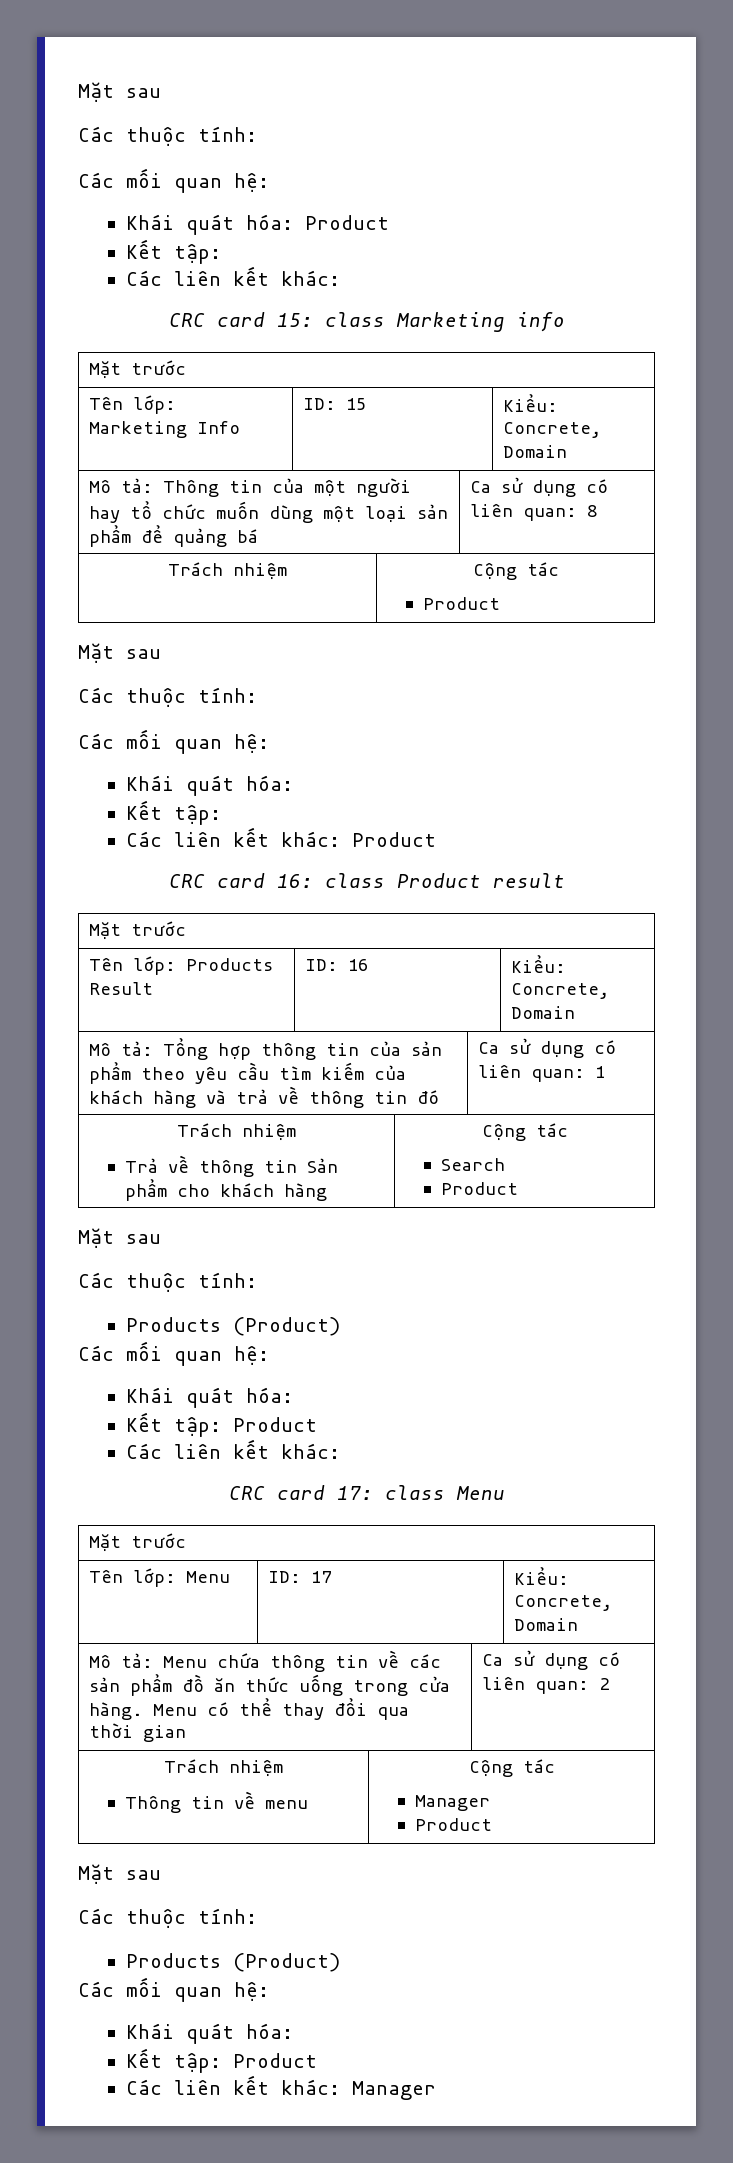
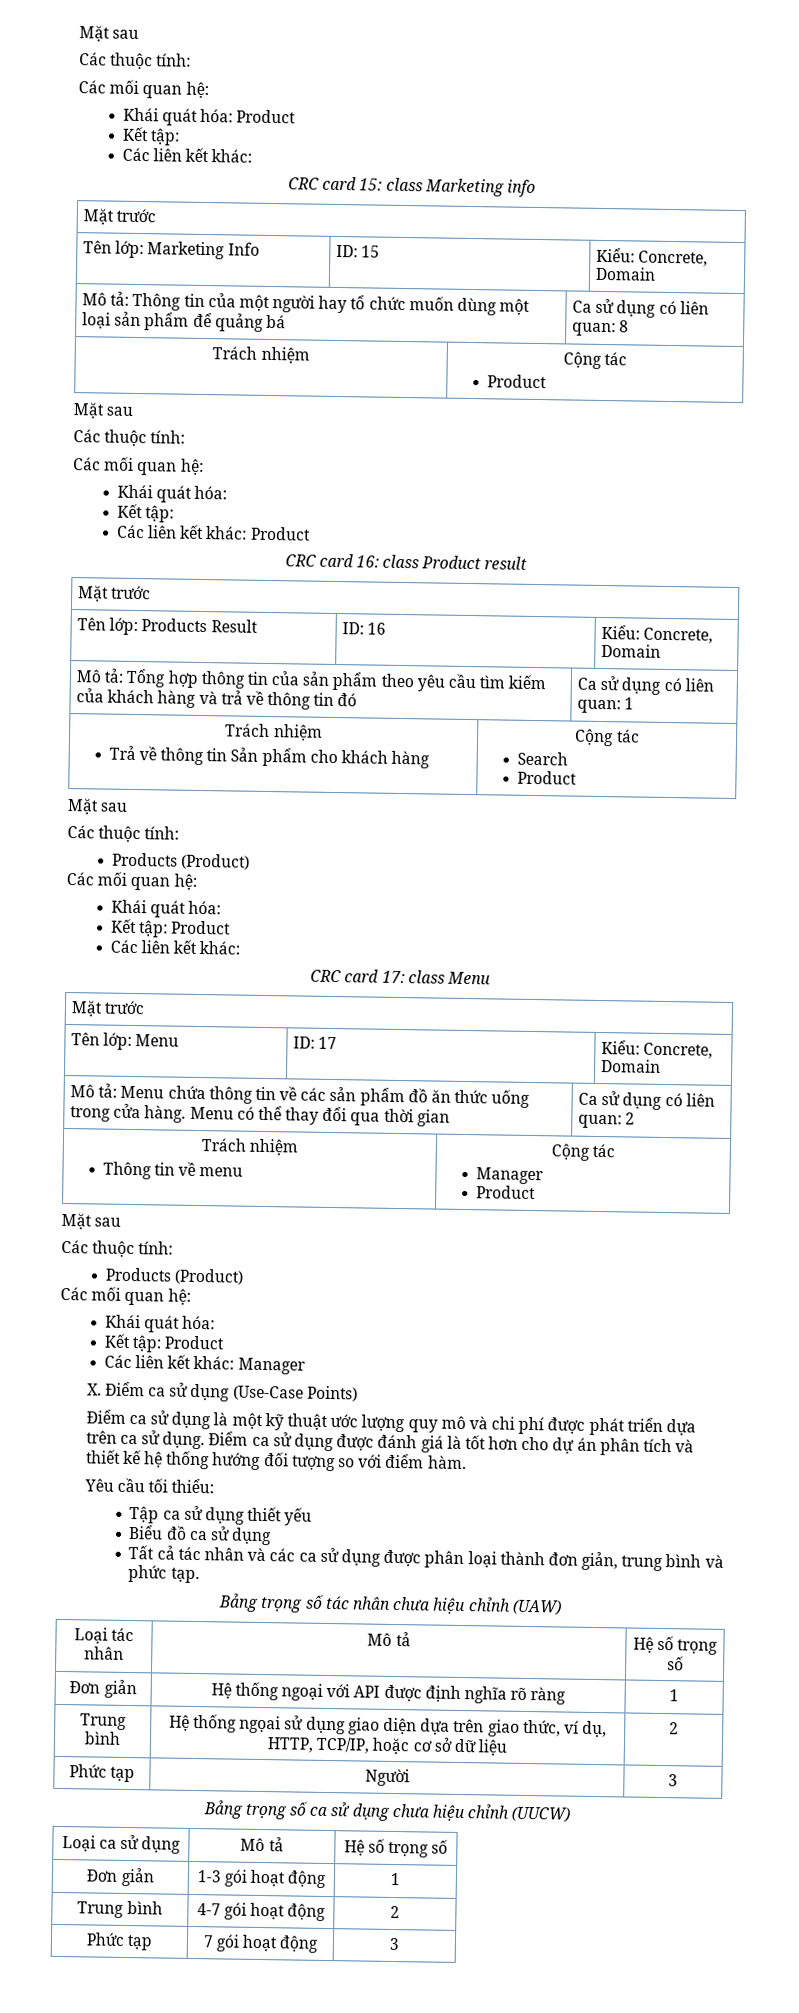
(437, 2090) none -> [86,1381,358,1402] [85,1409,697,1436] [85,1430,695,1456] [85,1449,467,1472] [83,1477,215,1494] [129,1505,313,1526] [128,1525,273,1546] [128,1544,724,1572] [128,1564,200,1584] [218,1593,562,1616] [73,1627,135,1644] [84,1646,124,1660] [367,1632,411,1647] [632,1635,719,1655] [666,1656,684,1671] [69,1679,137,1699] [210,1681,567,1705] [669,1689,679,1702] [80,1713,127,1730] [84,1731,121,1745] [168,1713,608,1738] [266,1736,509,1756] [669,1722,679,1735] [68,1764,136,1783] [364,1768,410,1787] [668,1774,678,1787] [202,1800,571,1823] [61,1834,182,1854] [240,1837,284,1852] [343,1838,449,1858] [86,1867,155,1887] [196,1869,328,1889] [390,1872,400,1886] [77,1901,163,1918] [196,1902,327,1922] [390,1905,400,1919] [85,1932,154,1951] [202,1934,320,1953] [389,1937,400,1951] // X. Điểm ca sử dụng (Use-Case Points) // Điểm ca sử dụng là một kỹ thuật ước lượng quy mô và chi phí được phát triển dựa trên ca sử dụng. Điểm ca sử dụng được đánh giá là tốt hơn cho dự án phân tích và thiết kế hệ thống hướng đối tượng so với điểm hàm. // Yêu cầu tối thiểu: // Tập ca sử dụng thiết yếu // Biểu đồ ca sử dụng // Tất cả tác nhân và các ca sử dụng được phân loại thành đơn giản, trung bình và phức tạp. // Bảng trọng số tác nhân chưa hiệu chỉnh (UAW) // Loại tác nhân | Mô tả | Hệ số trọng số // Đơn giản | Hệ thống ngoại với API được định nghĩa rõ ràng | 1 // Trung bình | Hệ thống ngọai sử dụng giao diện dựa trên giao thức, ví dụ, HTTP, TCP/IP, hoặc cơ sở dữ liệu | 2 // Phức tạp | Người | 3 // Bảng trọng số ca sử dụng chưa hiệu chỉnh (UUCW) // Loại ca sử dụng | Mô tả | Hệ số trọng số // Đơn giản | 1-3 gói hoạt động | 1 // Trung bình | 4-7 gói hoạt động | 2 // Phức tạp | 7 gói hoạt động | 3

